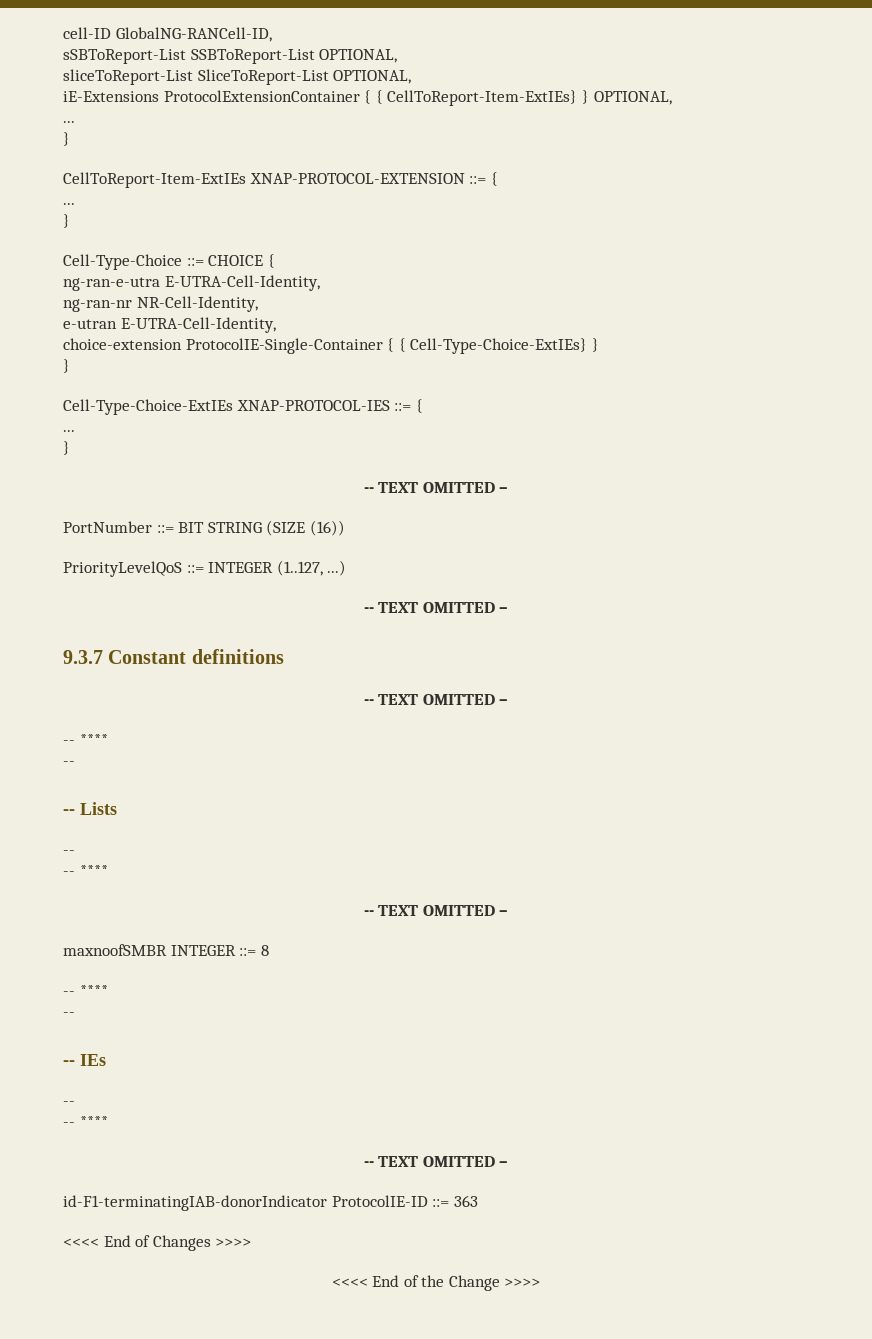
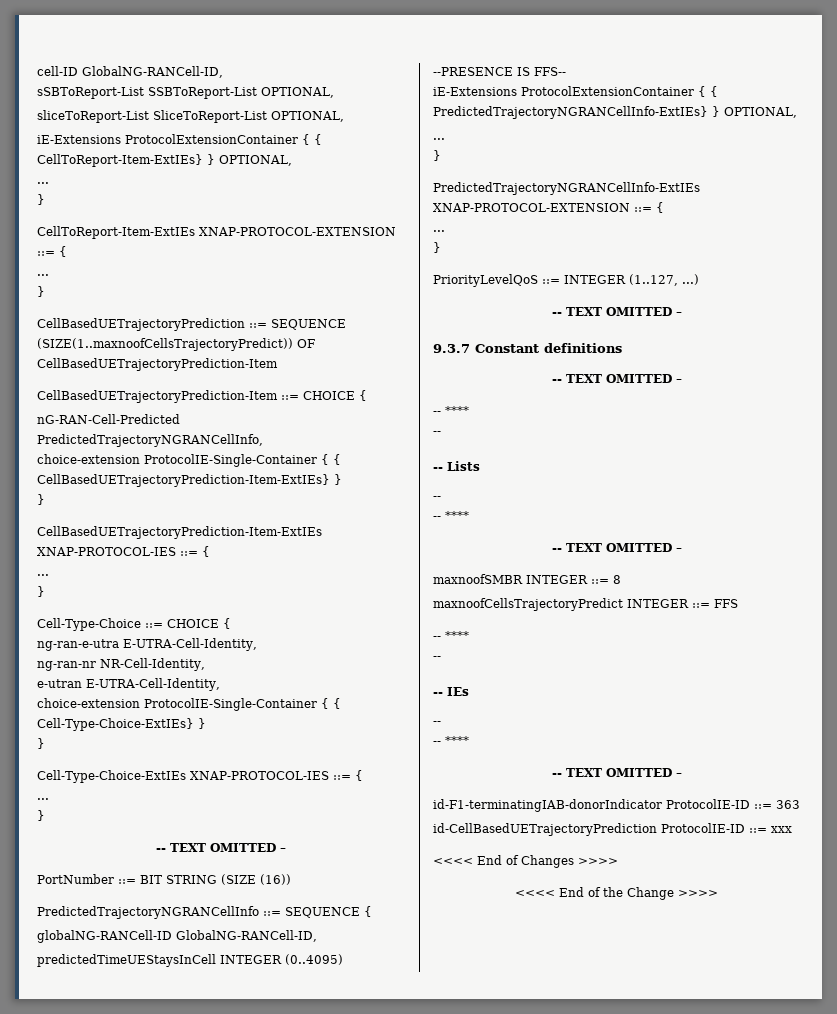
(70, 221) none -> [37,318,346,331] [37,338,315,351] [37,358,278,371] [37,390,367,403] [37,414,180,424] [37,434,263,447] [37,454,341,467] [37,474,342,487] [37,494,45,505] [37,526,322,539] [37,546,210,557] [37,574,49,576] [37,586,45,597] // CellBasedUETrajectoryPrediction ::= SEQUENCE (SIZE(1..maxnoofCellsTrajectoryPredict)) OF CellBasedUETrajectoryPrediction-Item // CellBasedUETrajectoryPrediction-Item ::= CHOICE { // nG-RAN-Cell-Predicted PredictedTrajectoryNGRANCellInfo, // choice-extension ProtocolIE-Single-Container { { CellBasedUETrajectoryPrediction-Item-ExtIEs} } // } // CellBasedUETrajectoryPrediction-Item-ExtIEs XNAP-PROTOCOL-IES ::= { // ... // }
(345, 528) none -> [37,906,372,919] [37,930,317,943] [37,954,343,967] [433,67,566,76] [433,86,718,97] [433,106,797,119] [433,138,445,140] [433,150,441,161] [433,182,700,195] [433,202,664,213] [433,230,445,232] [433,242,441,253] // PredictedTrajectoryNGRANCellInfo ::= SEQUENCE { // globalNG-RANCell-ID GlobalNG-RANCell-ID, // predictedTimeUEStaysInCell INTEGER (0..4095) --PRESENCE IS FFS-- // iE-Extensions ProtocolExtensionContainer { { PredictedTrajectoryNGRANCellInfo-ExtIEs} } OPTIONAL, // ... // } // PredictedTrajectoryNGRANCellInfo-ExtIEs XNAP-PROTOCOL-EXTENSION ::= { // ... // }
(269, 950) none -> [433,598,738,611] // maxnoofCellsTrajectoryPredict INTEGER ::= FFS
(478, 1201) none -> [433,823,792,836] // id-CellBasedUETrajectoryPrediction ProtocolIE-ID ::= xxx

